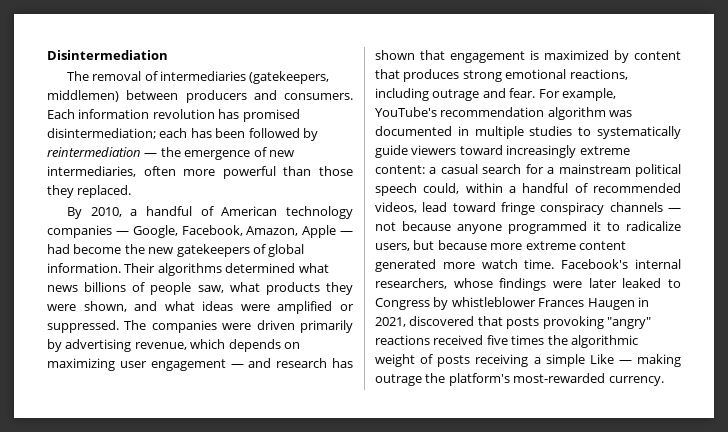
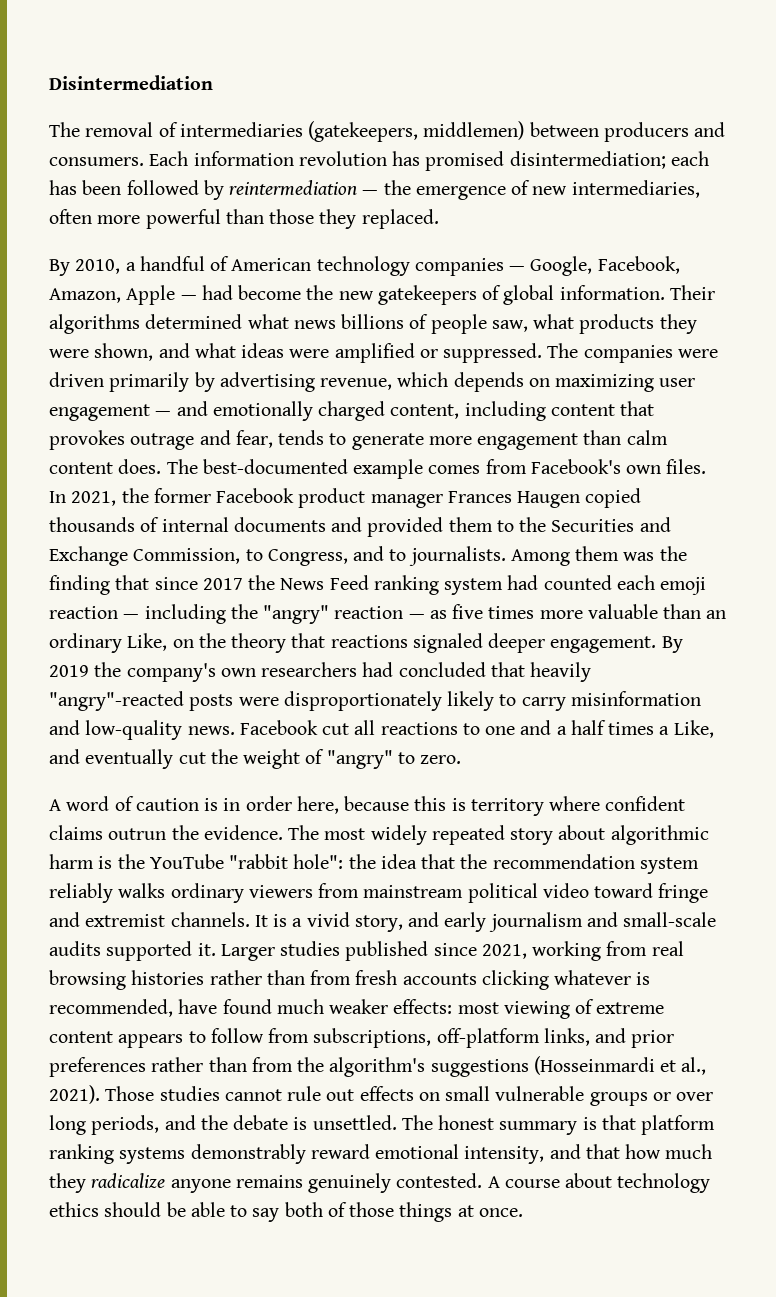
[276,358,353,368] [375,50,681,63] [375,69,628,82] [375,88,616,101] [375,107,633,120] [375,126,681,139] [375,145,630,158] [375,164,681,177] [375,183,681,196] [375,202,681,215] [375,221,681,234] [375,240,626,251] [375,259,681,272] [375,278,681,291] [375,297,649,310] [375,316,651,329] [375,335,638,348] [375,354,681,367] [375,373,664,386] research has shown that engagement is maximized by content that produces strong emotional reactions, including outrage and fear. For example, YouTube's recommendation algorithm was documented in multiple studies to systematically guide viewers toward increasingly extreme content: a casual search for a mainstream political speech could, within a handful of recommended videos, lead toward fringe conspiracy channels — not because anyone programmed it to radicalize users, but because more extreme content generated more watch time. Facebook's internal researchers, whose findings were later leaked to Congress by whistleblower Frances Haugen in 2021, discovered that posts provoking "angry" reactions received five times the algorithmic weight of posts receiving a simple Like — making outrage the platform's most-rewarded currency. -> [212,401,655,421] [49,430,668,450] [49,459,707,479] [49,488,642,508] [49,517,671,537] [49,546,687,566] [49,575,707,595] [49,604,727,624] [49,633,683,653] [49,662,592,682] [49,691,701,711] [49,720,714,740] [49,749,462,769] [49,796,686,816] [49,825,709,845] [49,854,699,874] [49,883,709,903] [49,912,717,932] [49,941,684,961] [49,970,651,990] [49,999,665,1019] [49,1028,675,1048] [49,1056,707,1077] [49,1085,714,1106] [49,1115,716,1135] [49,1144,713,1164] [49,1173,711,1193] [49,1202,523,1222] emotionally charged content, including content that provokes outrage and fear, tends to generate more engagement than calm content does. The best-documented example comes from Facebook's own files. In 2021, the former Facebook product manager Frances Haugen copied thousands of internal documents and provided them to the Securities and Exchange Commission, to Congress, and to journalists. Among them was the finding that since 2017 the News Feed ranking system had counted each emoji reaction — including the "angry" reaction — as five times more valuable than an ordinary Like, on the theory that reactions signaled deeper engagement. By 2019 the company's own researchers had concluded that heavily "angry"-reacted posts were disproportionately likely to carry misinformation and low-quality news. Facebook cut all reactions to one and a half times a Like, and eventually cut the weight of "angry" to zero. // A word of caution is in order here, because this is territory where confident claims outrun the evidence. The most widely repeated story about algorithmic harm is the YouTube "rabbit hole": the idea that the recommendation system reliably walks ordinary viewers from mainstream political video toward fringe and extremist channels. It is a vivid story, and early journalism and small-scale audits supported it. Larger studies published since 2021, working from real browsing histories rather than from fresh accounts clicking whatever is recommended, have found much weaker effects: most viewing of extreme content appears to follow from subscriptions, off-platform links, and prior preferences rather than from the algorithm's suggestions (Hosseinmardi et al., 2021). Those studies cannot rule out effects on small vulnerable groups or over long periods, and the debate is unsettled. The honest summary is that platform ranking systems demonstrably reward emotional intensity, and that how much they radicalize anyone remains genuinely contested. A course about technology ethics should be able to say both of those things at once.

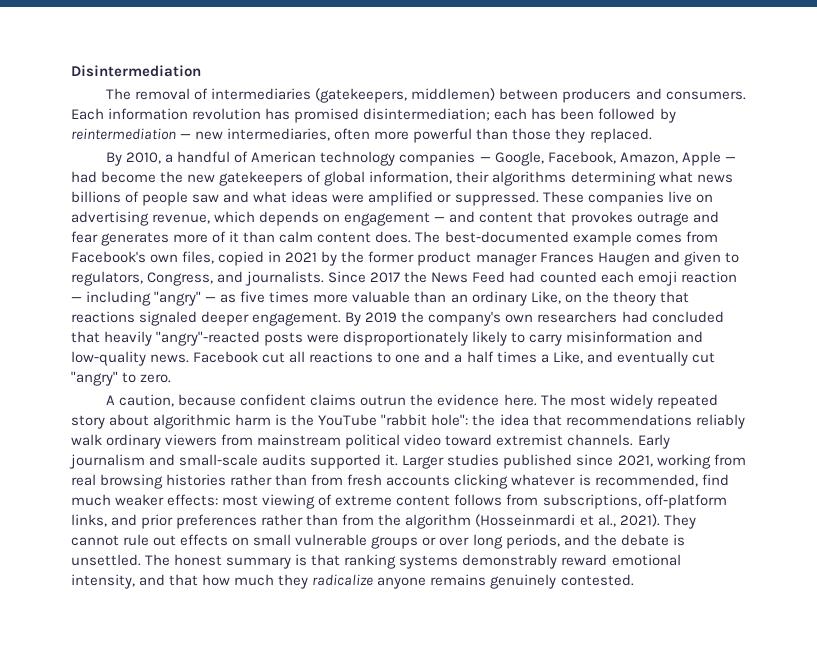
[383,180,531,200] the emergence of -> (192, 136) none
[559,285,715,300] [49,314,243,334] information. Their algorithms determined -> [369,171,656,186] information, their algorithms determining
[491,314,697,334] [49,343,154,361] saw, what products they were shown, -> [192,194,220,203] saw
[547,343,718,363] [49,372,215,392] The companies were driven primarily by -> [542,191,713,206] These companies live on
[555,374,696,392] maximizing user -> (341, 218) none
[212,401,546,421] emotionally charged content, including -> (476, 217) none
[235,430,579,450] fear, tends to generate more engagement -> [71,231,240,246] fear generates more of it
[666,459,707,474] [49,491,117,506] files. In 2021, -> [182,251,338,266] files, copied in 2021 by
[216,488,295,503] Facebook -> (415, 257) none
[585,488,642,508] [49,517,671,537] [49,546,687,566] [49,575,198,595] copied thousands of internal documents and provided them to the Securities and Exchange Commission, to Congress, and to journalists. Among them was the finding that since -> [653,251,739,266] [71,271,367,286] and given to regulators, Congress, and journalists. Since
[373,575,504,595] ranking system -> (506, 277) none
[230,604,404,624] the "angry" reaction -> [154,291,202,306] "angry"
[210,749,325,769] the weight of -> (715, 357) none
[66,796,601,816] word of caution is in order here, because this is territory where -> [119,394,237,407] caution, because
[203,825,283,840] evidence. -> [437,394,537,406] evidence here.
[460,854,699,874] [49,883,166,903] the recommendation system reliably walks -> [565,414,745,429] [71,434,102,446] recommendations reliably walk
[658,883,709,903] [49,912,487,932] fringe and extremist channels. It is a vivid story, and early -> [496,434,670,449] extremist channels. Early
[178,999,272,1014] have found -> [701,474,729,486] find
[118,1028,264,1048] appears to follow -> [454,494,503,506] follows
[329,1057,529,1077] algorithm's suggestions -> [405,514,472,529] algorithm
[105,1086,220,1101] Those studies -> [663,514,696,529] They
[641,1115,716,1135] platform -> (341, 560) none
[487,1173,711,1193] [49,1202,523,1222] A course about technology ethics should be able to say both of those things at once. -> (634, 580) none

